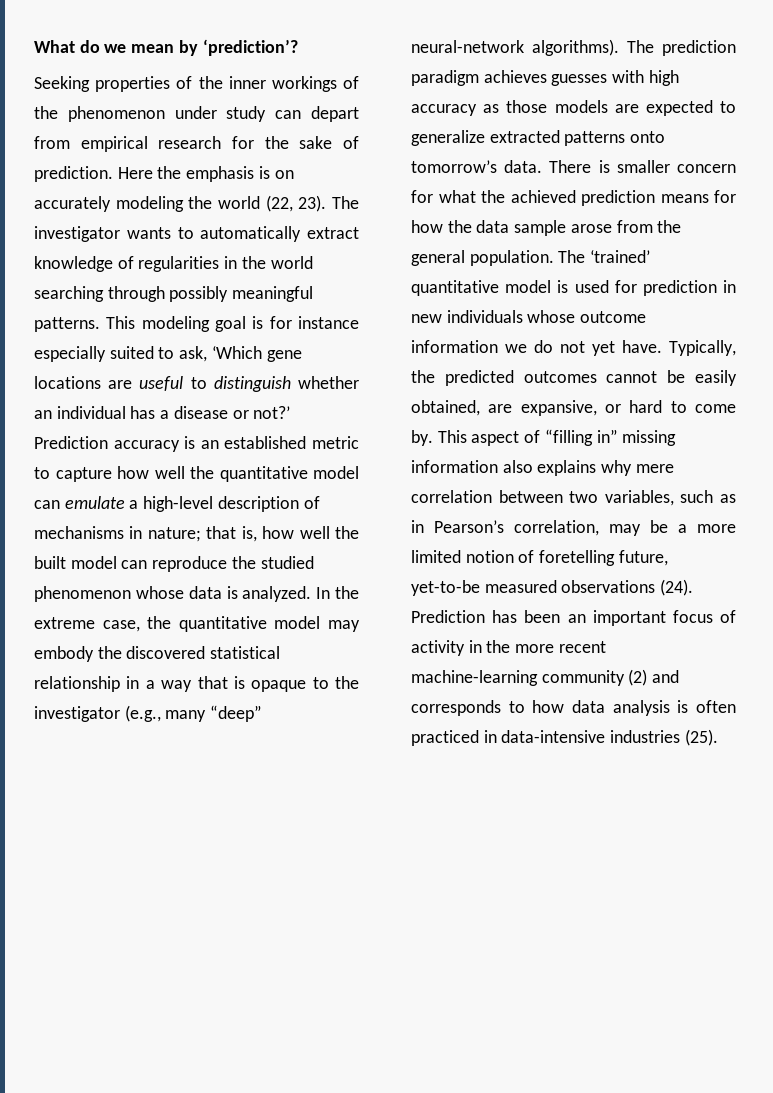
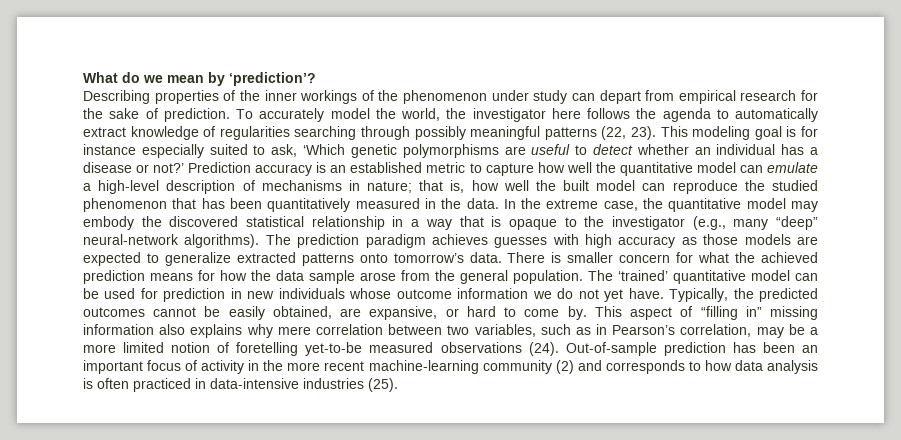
[34,76,90,92] Seeking -> [83,90,150,104] Describing
[117,166,294,182] [34,195,359,212] [34,226,171,242] Here the emphasis is on accurately modeling the world (22, 23). The investigator wants -> [236,108,711,122] To accurately model the world, the investigator here follows the agenda
[224,256,313,269] in the world -> (290, 133) none
[34,317,100,332] patterns. -> [544,126,657,140] patterns (22, 23).
[266,350,302,362] [34,376,101,389] gene locations -> [350,144,499,158] genetic polymorphisms
[213,376,291,392] distinguish -> [592,144,633,155] detect
[135,586,312,602] whose data is analyzed. -> [172,198,499,212] that has been quantitatively measured in the data.
[557,280,569,293] is -> [795,273,818,281] [83,288,99,299] can be
[618,550,668,566] future, -> (299, 349) none
[411,610,485,623] Prediction -> [565,342,726,356] Out-of-sample prediction

